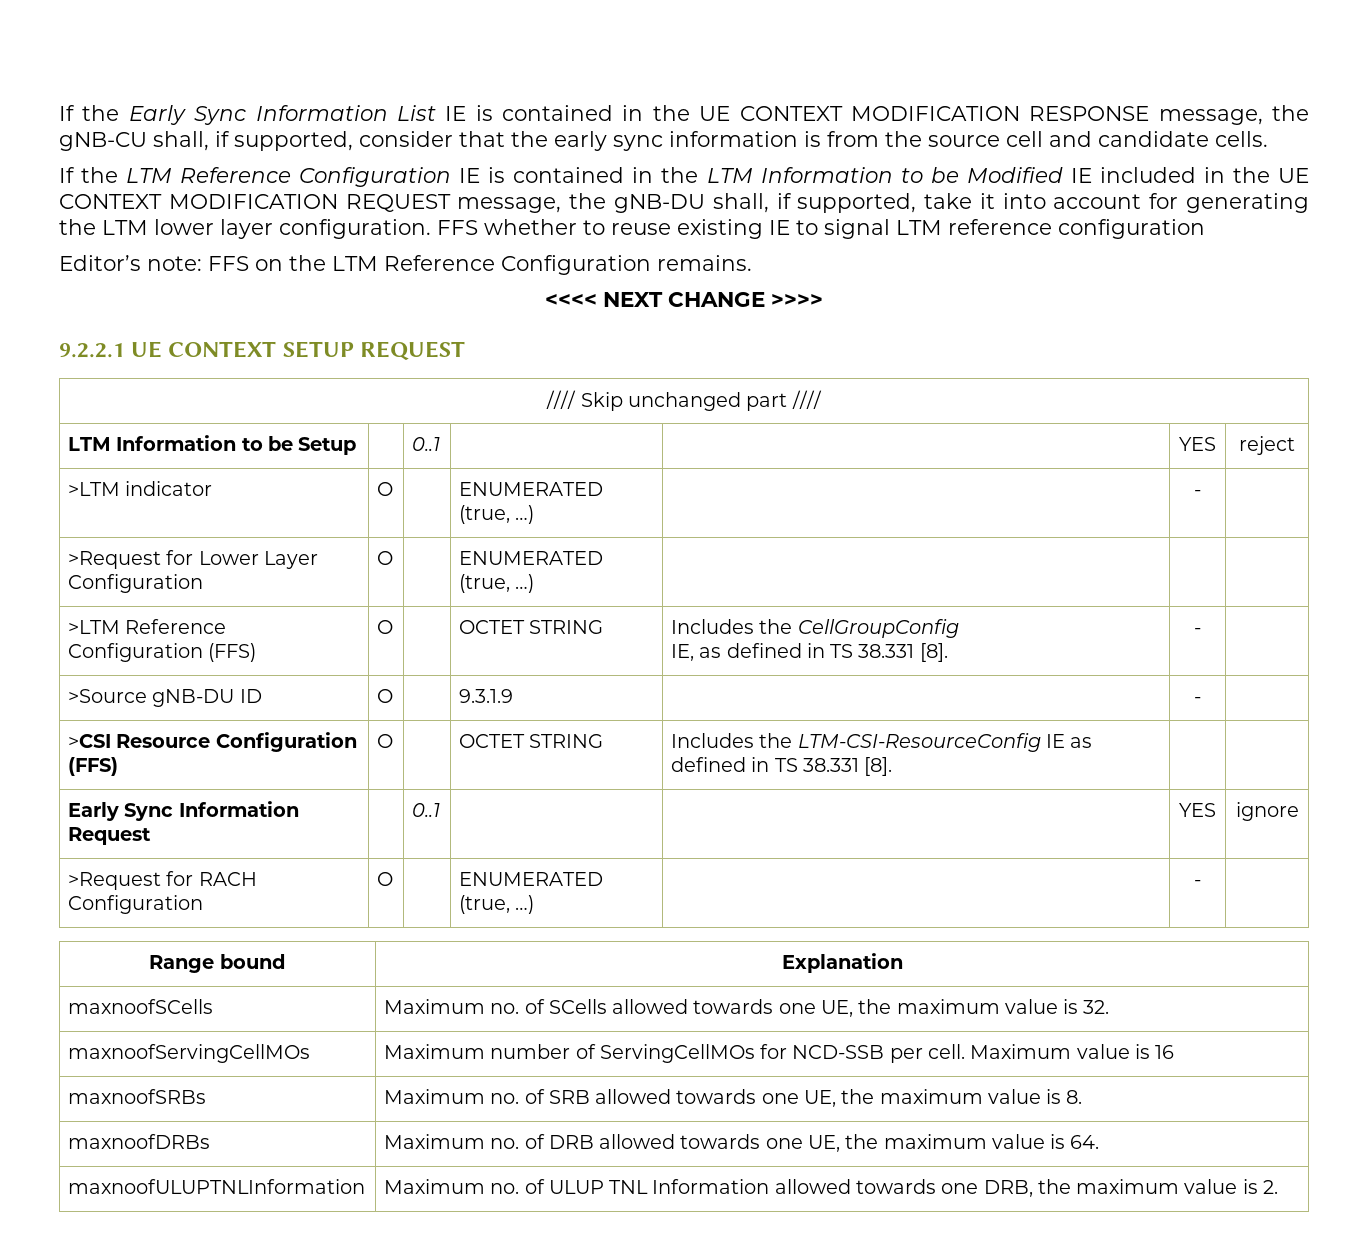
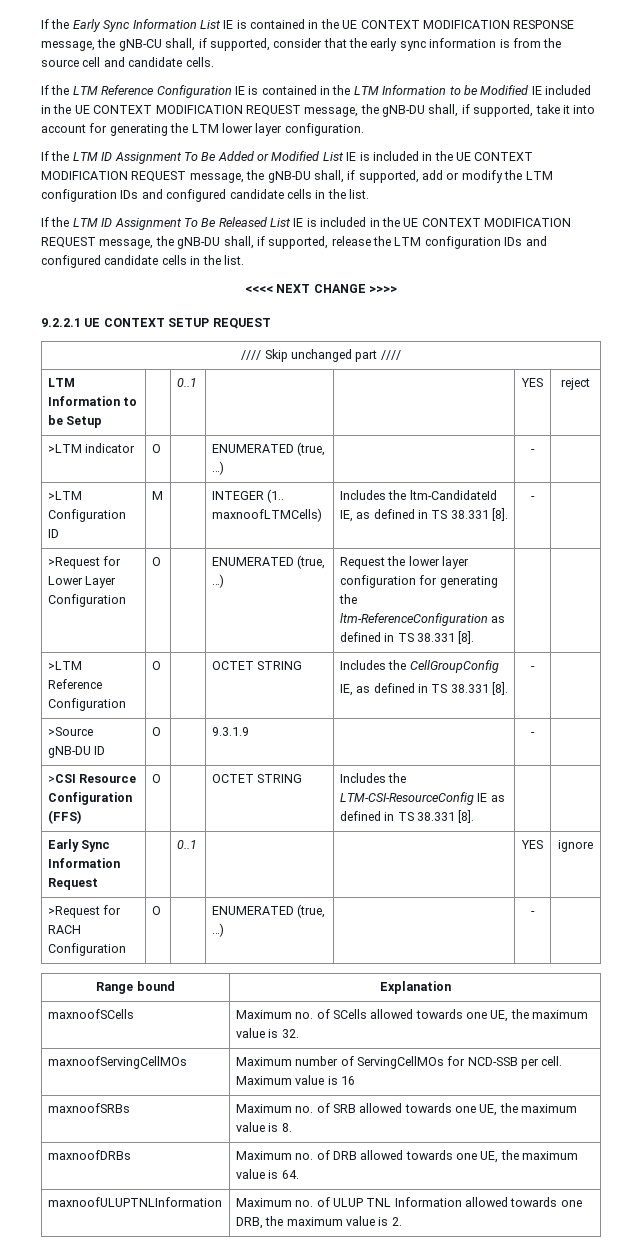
[437,219,1205,239] [59,255,752,275] FFS whether to reuse existing IE to signal LTM reference configuration // Editor’s note: FFS on the LTM Reference Configuration remains. -> [41,151,534,164] [41,170,553,183] [41,189,369,202] [41,217,571,230] [41,236,547,249] [41,255,244,268] // If the LTM ID Assignment To Be Added or Modified List IE is included in the UE CONTEXT MODIFICATION REQUEST message, the gNB-DU shall, if supported, add or modify the LTM configuration IDs and configured candidate cells in the list. // If the LTM ID Assignment To Be Released List IE is included in the UE CONTEXT MODIFICATION REQUEST message, the gNB-DU shall, if supported, release the LTM configuration IDs and configured candidate cells in the list.
(1202, 493) none -> [47,491,82,500] [47,509,126,522] [47,529,59,538] [151,491,163,500] [211,489,285,503] [211,508,322,522] [339,490,497,500] [339,508,509,522] [531,496,535,500] // >LTM Configuration ID | M | | INTEGER (1.. maxnoofLTMCells) | Includes the ltm-CandidateId IE, as defined in TS 38.331 [8]. | - |
(535, 583) none -> [339,556,469,569] [339,575,498,588] [338,594,357,604] [339,613,506,626] [339,631,475,644] Request the lower layer configuration for generating the ltm-ReferenceConfiguration as defined in TS 38.331 [8].
[208,643,257,662] (FFS) -> (126, 704) none

